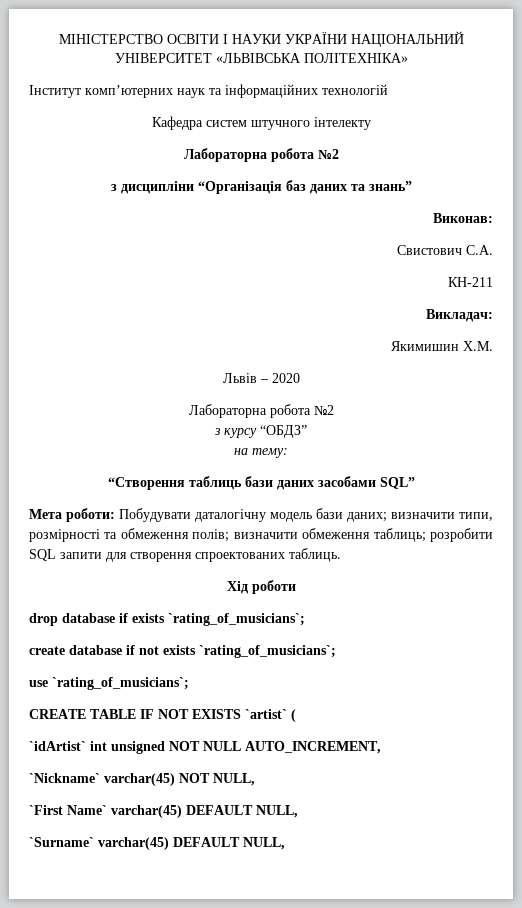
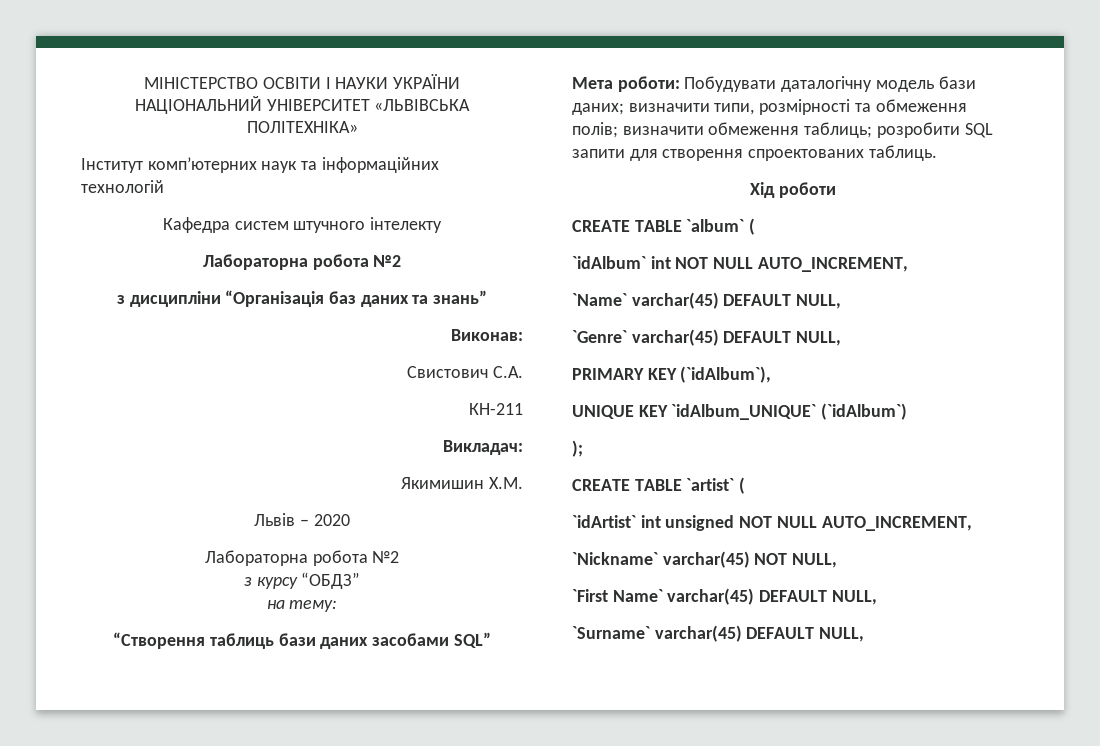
[29,613,305,626] [29,645,336,658] [29,677,189,690] [29,709,241,719] drop database if exists `rating_of_musicians`; // create database if not exists `rating_of_musicians`; // use `rating_of_musicians`; // CREATE TABLE IF NOT EXISTS -> [572,218,756,235] [572,256,908,272] [572,292,842,309] [572,329,842,346] [572,366,772,383] [572,403,908,420] [572,440,583,457] [572,479,682,491] CREATE TABLE `album` ( // `idAlbum` int NOT NULL AUTO_INCREMENT, // `Name` varchar(45) DEFAULT NULL, // `Genre` varchar(45) DEFAULT NULL, // PRIMARY KEY (`idAlbum`), // UNIQUE KEY `idAlbum_UNIQUE` (`idAlbum`) // ); // CREATE TABLE

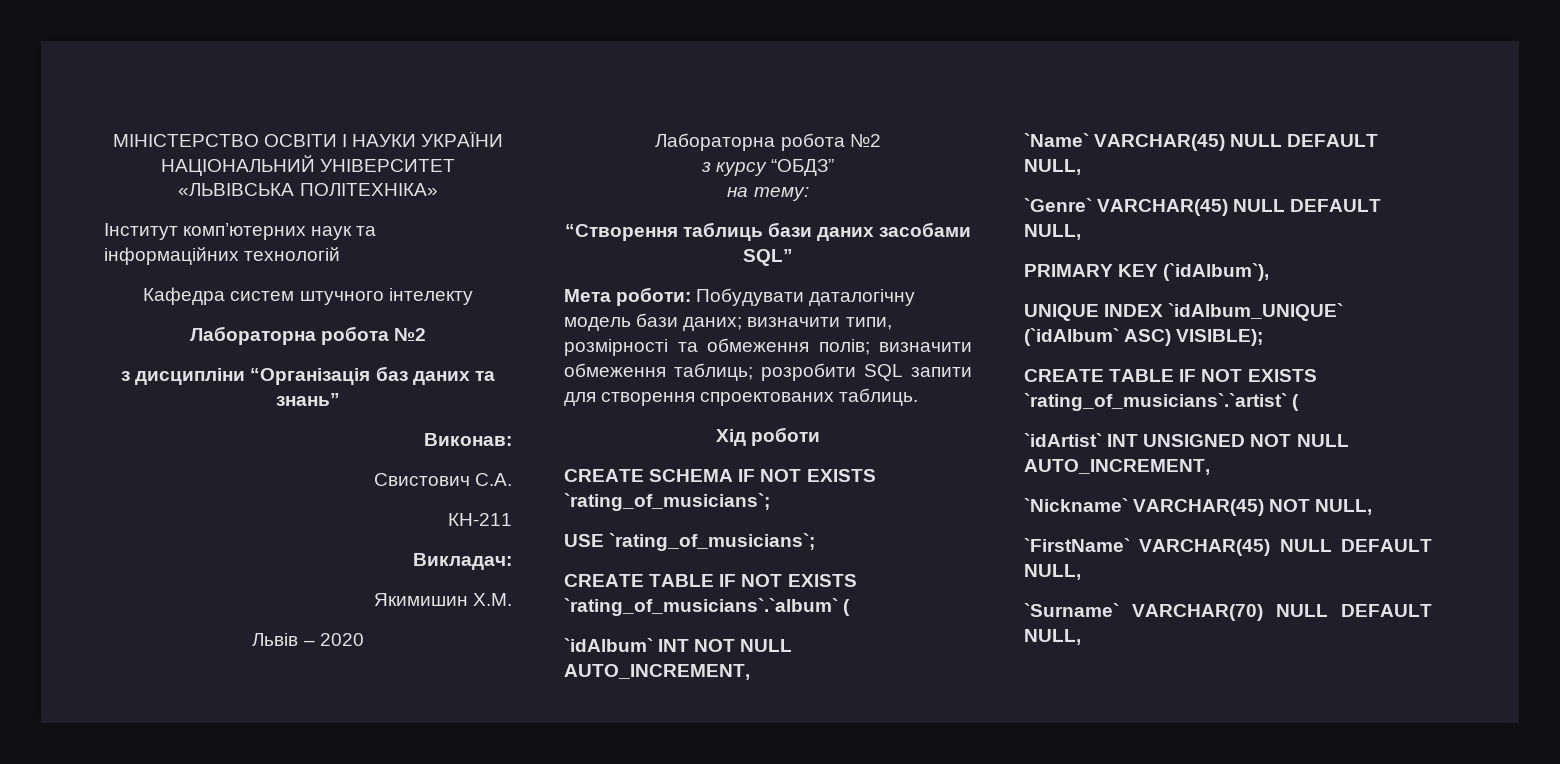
[634,219,745,232] TABLE `album` -> [649,469,876,482] [564,493,770,511] [564,533,816,551] [564,574,857,587] [564,598,838,616] SCHEMA IF NOT EXISTS `rating_of_musicians`; // USE `rating_of_musicians`; // CREATE TABLE IF NOT EXISTS `rating_of_musicians`.`album`
[650,256,671,269] int -> [658,639,690,652] INT
[631,292,719,309] varchar(45) -> [1094,134,1283,151] VARCHAR(45) NULL
[631,329,719,346] varchar(45) -> [1097,199,1286,216] VARCHAR(45) NULL
[638,403,908,420] [572,440,583,457] [572,478,735,491] KEY `idAlbum_UNIQUE` (`idAlbum`) // ); // CREATE TABLE `artist` -> [1104,303,1344,321] [1024,328,1264,346] [1024,369,1317,382] [1024,393,1287,411] INDEX `idAlbum_UNIQUE` (`idAlbum` ASC) VISIBLE); // CREATE TABLE IF NOT EXISTS `rating_of_musicians`.`artist`
[640,515,735,531] int unsigned -> [1107,434,1246,447] INT UNSIGNED
[662,551,750,568] varchar(45) -> [1133,499,1265,516] VARCHAR(45)
[572,588,755,605] `First Name` varchar(45) -> [1024,538,1332,556] `FirstName` VARCHAR(45) NULL
[654,625,742,642] varchar(45) -> [1132,604,1328,621] VARCHAR(70) NULL

